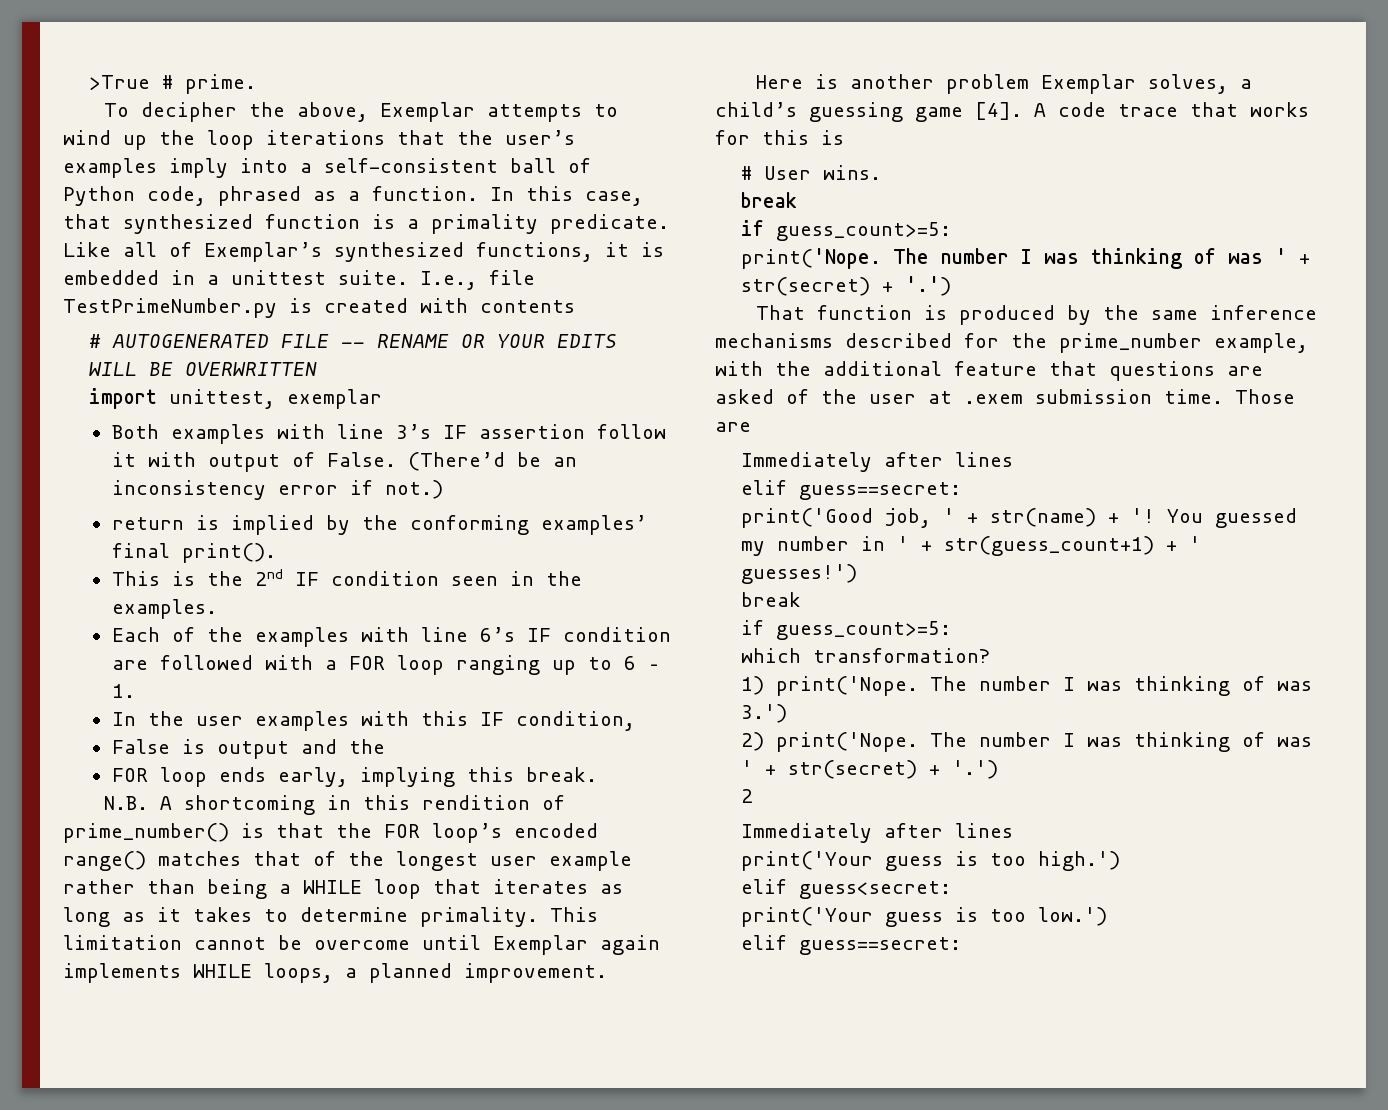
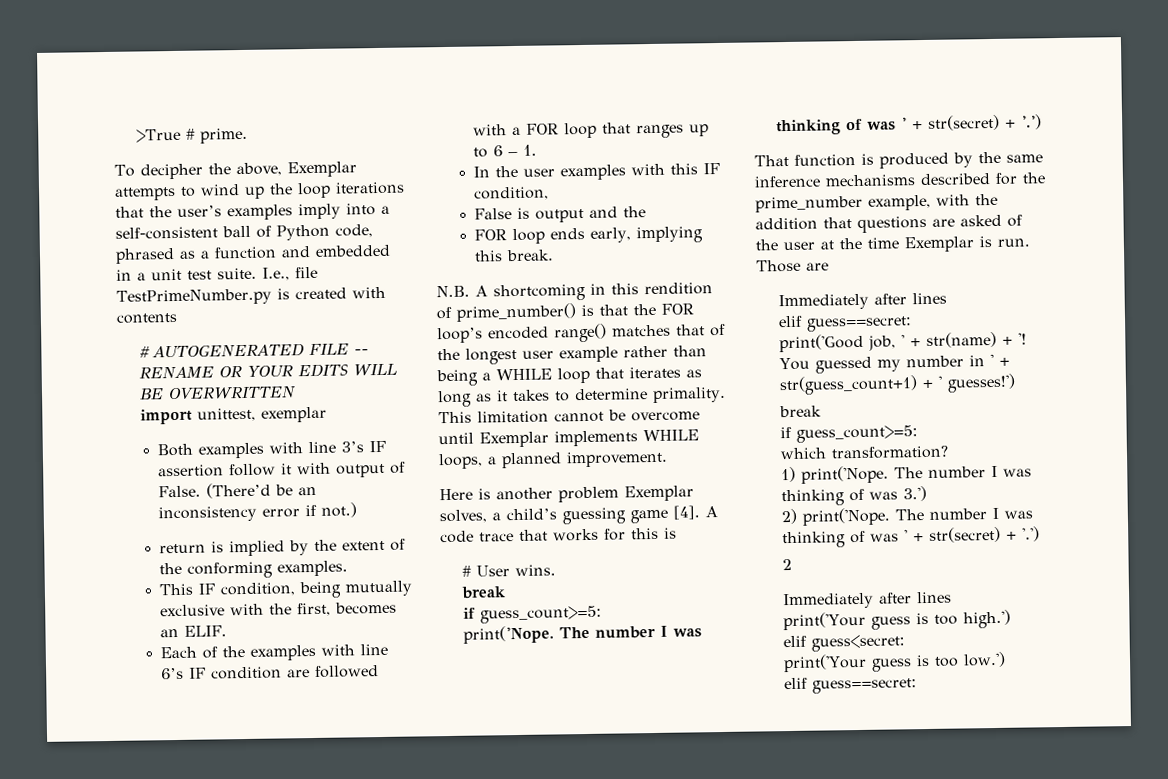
[372,186,643,206] [63,214,669,234] [63,242,664,262] function. In this case, that synthesized function is a primality predicate. Like all of Exemplar’s synthesized functions, it is -> [214,246,311,260] function and
[231,270,326,285] unittest -> [151,268,212,281] unit test
[409,515,647,535] [111,543,276,563] [111,569,582,586] [111,599,217,619] conforming examples’ final print(). // This is the 2nd IF condition seen in the examples. -> [342,538,407,551] [159,560,349,579] [159,580,414,599] [160,601,398,617] [160,625,228,638] extent of the conforming examples. // This IF condition, being mutually exclusive with the first, becomes an ELIF.
[455,655,540,675] ranging -> [602,122,685,139] that ranges
[600,935,660,955] again -> (549, 439) none
[823,361,1037,376] additional feature -> [755,217,818,231] addition
[964,389,1223,404] .exem submission time. -> [839,236,1030,253] the time Exemplar is run.

